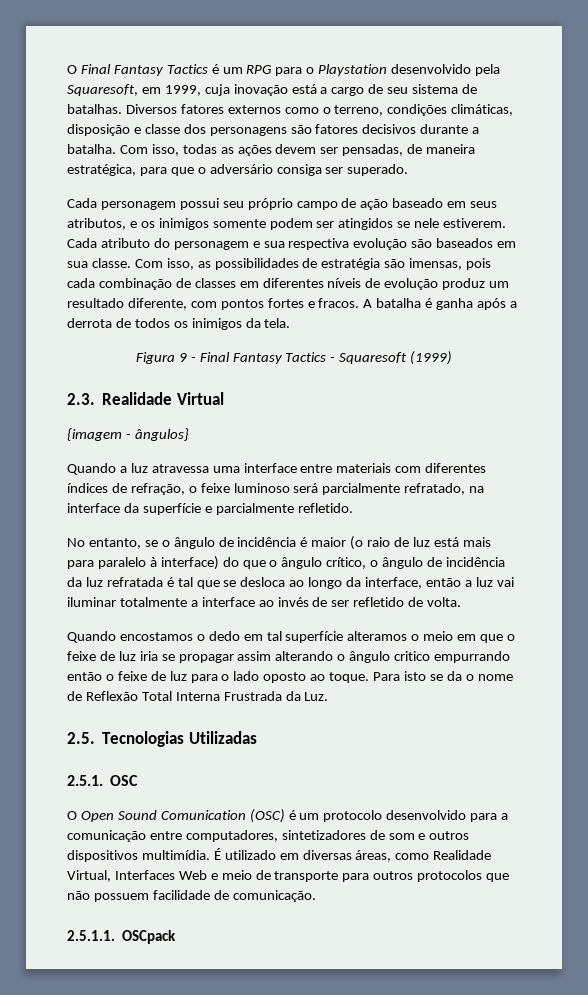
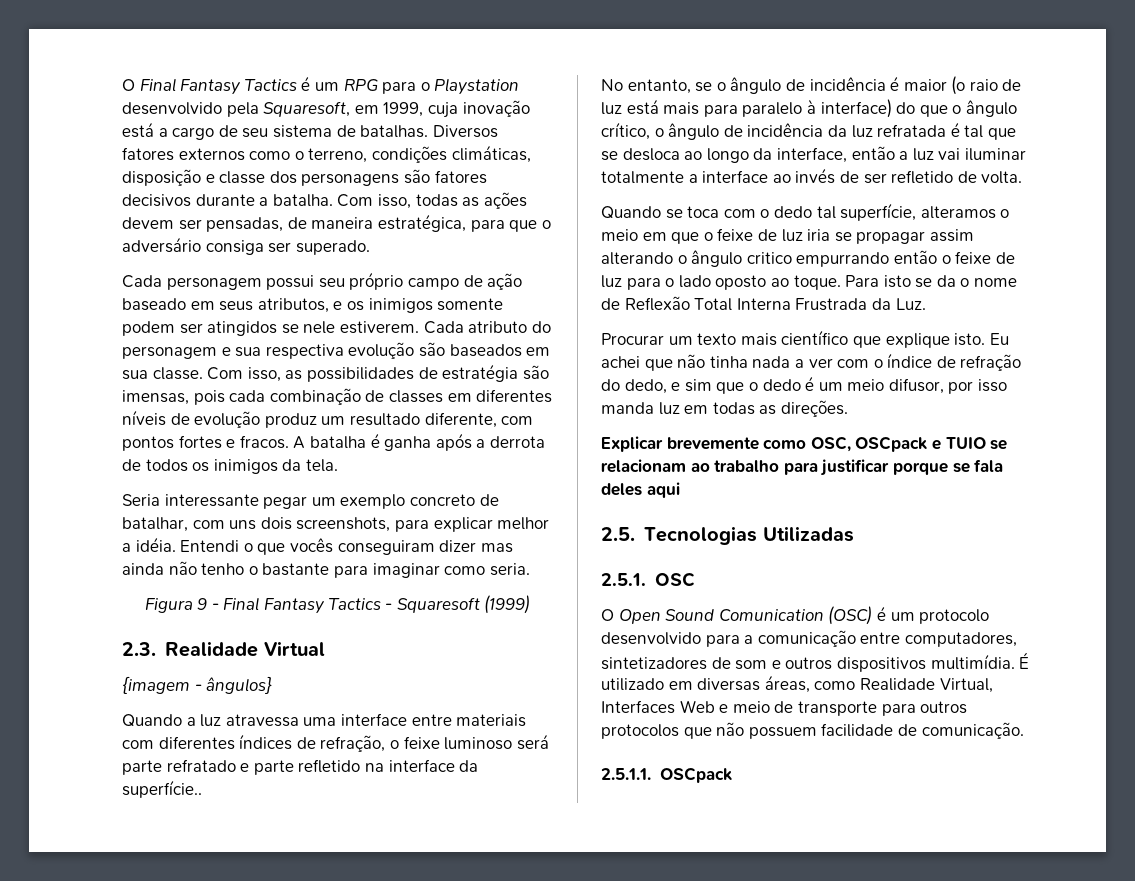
(291, 323) none -> [122,494,499,509] [122,517,550,532] [122,537,513,555] [122,561,530,578] // Seria interessante pegar um exemplo concreto de batalhar, com uns dois screenshots, para explicar melhor a idéia. Entendi o que vocês conseguiram dizer mas ainda não tenho o bastante para imaginar como seria.
[322,483,485,495] [67,503,353,515] parcialmente refratado, na interface da superfície e parcialmente refletido. -> [122,759,479,775] [122,780,202,798] parte refratado e parte refletido na interface da superfície..
[119,631,344,643] encostamos o dedo em tal superfície -> [665,203,917,221] se toca com o dedo tal superfície,
(329, 696) none -> [601,330,1009,348] [601,353,1022,371] [601,376,1008,394] [601,400,848,417] [601,436,1008,452] [601,459,1004,476] [601,482,680,498] // Procurar um texto mais científico que explique isto. Eu achei que não tinha nada a ver com o índice de refração do dedo, e sim que o dedo é um meio difusor, por isso manda luz em todas as direções. // Explicar brevemente como OSC, OSCpack e TUIO se relacionam ao trabalho para justificar porque se fala deles aqui

